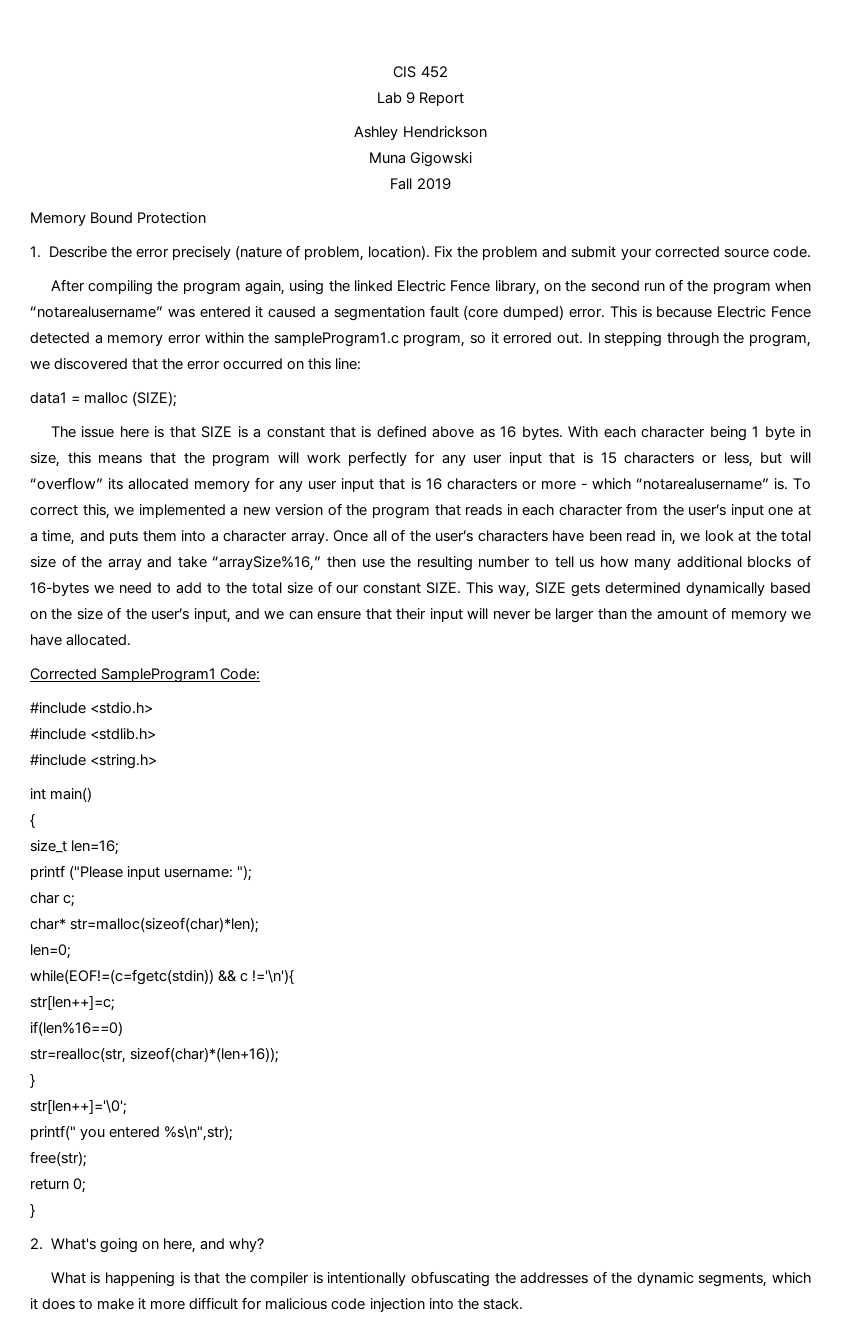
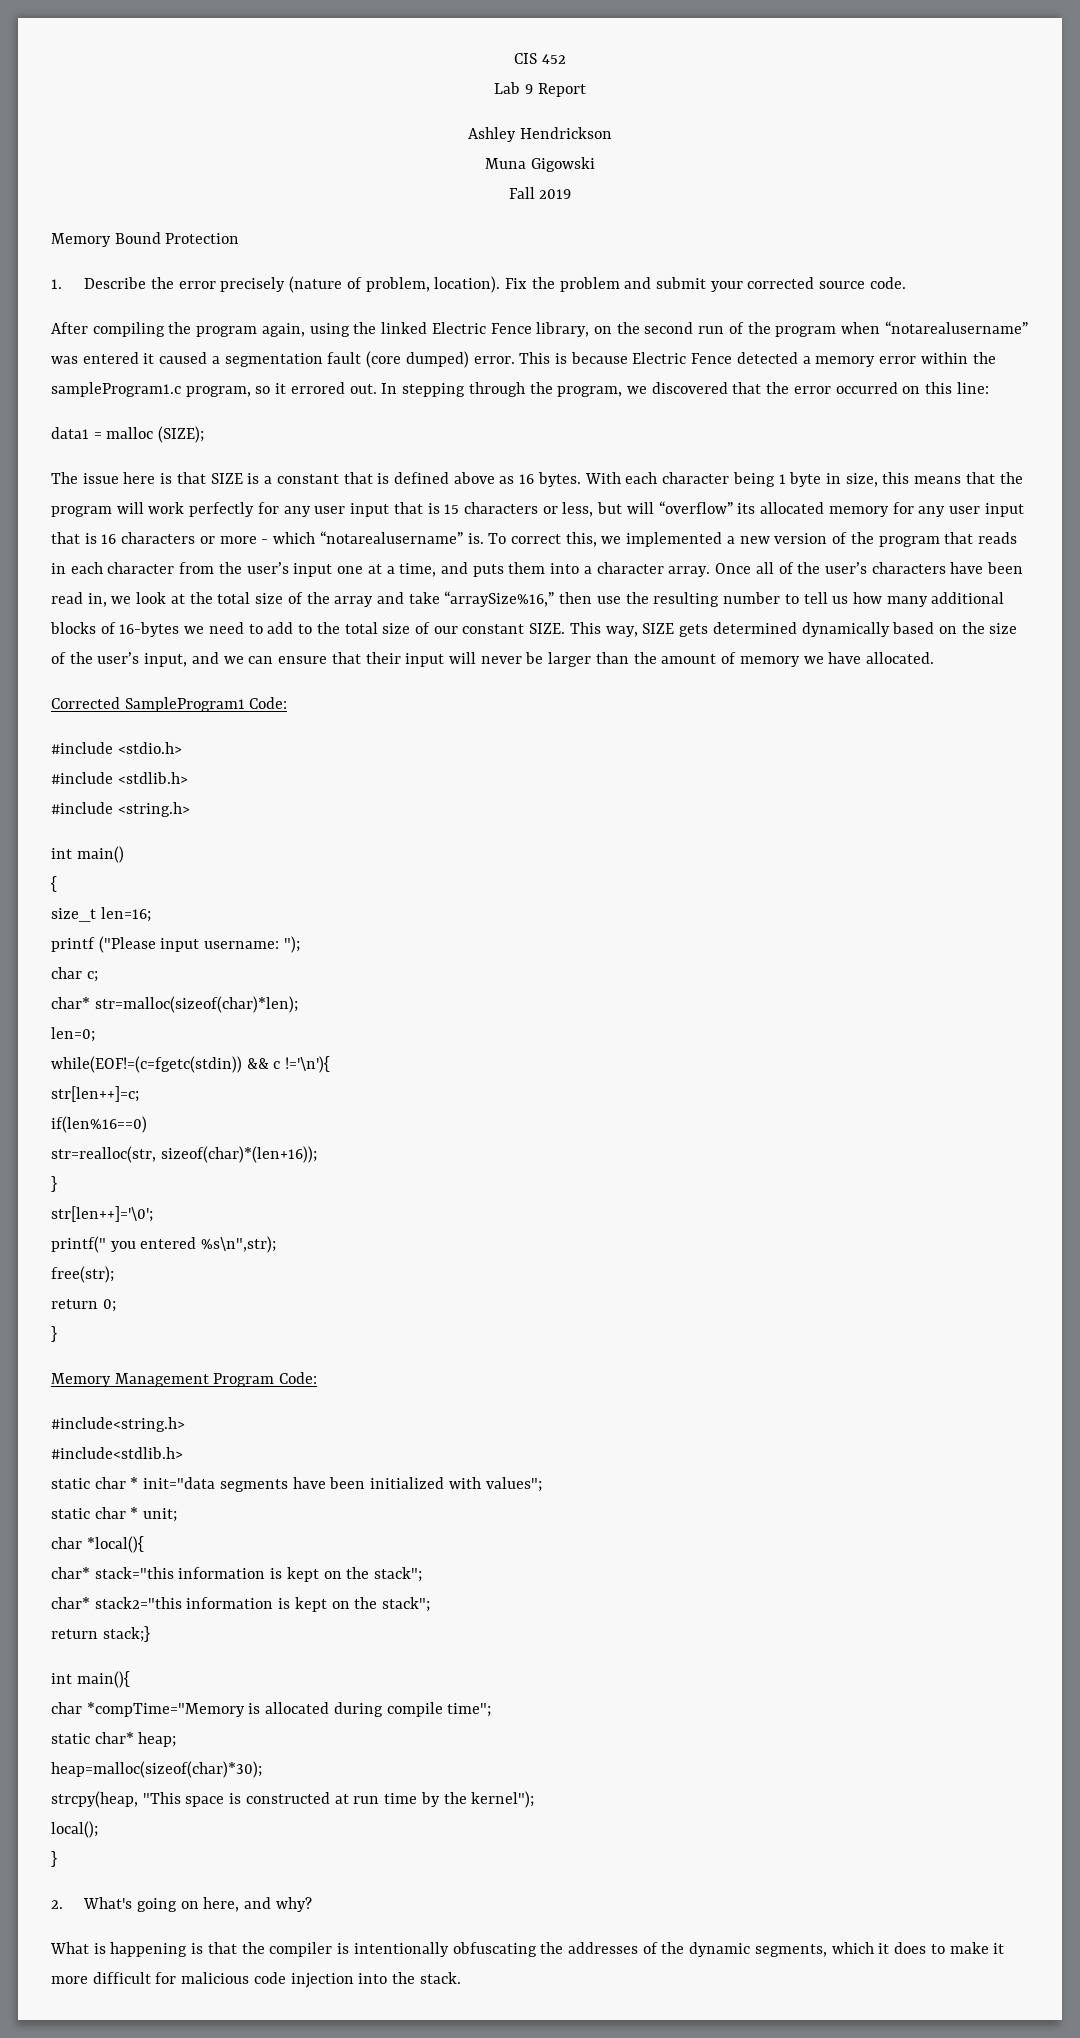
(35, 1210) none -> [51,1372,318,1387] [51,1417,185,1432] [51,1447,183,1459] [51,1477,542,1492] [51,1507,178,1522] [51,1536,144,1553] [51,1567,423,1582] [51,1597,431,1612] [51,1626,150,1642] [51,1671,130,1688] [51,1702,492,1717] [51,1732,177,1747] [51,1761,262,1778] [51,1791,535,1808] [51,1821,98,1838] [51,1851,57,1867] // Memory Management Program Code: // #include<string.h> // #include<stdlib.h> // static char * init="data segments have been initialized with values"; // static char * unit; // char *local(){ // char* stack="this information is kept on the stack"; // char* stack2="this information is kept on the stack"; // return stack;} // int main(){ // char *compTime="Memory is allocated during compile time"; // static char* heap; // heap=malloc(sizeof(char)*30); // strcpy(heap, "This space is constructed at run time by the kernel"); // local(); // }

